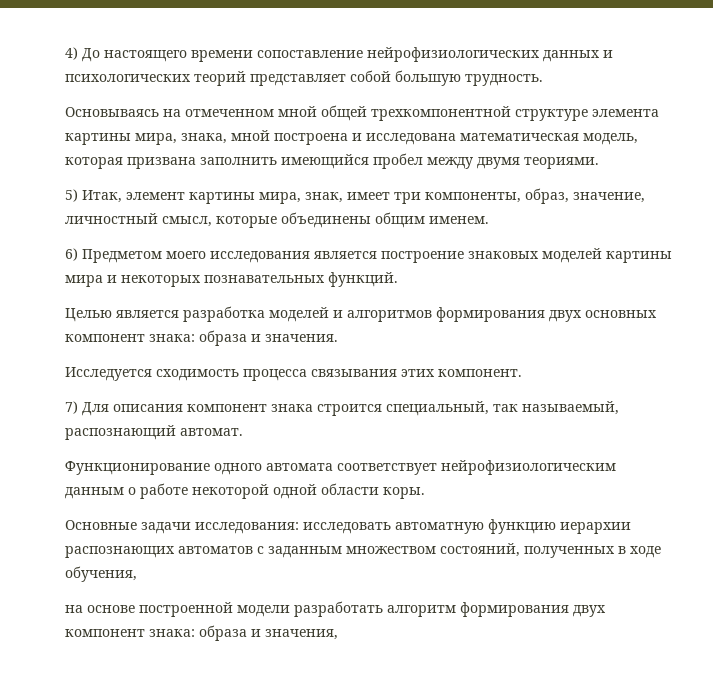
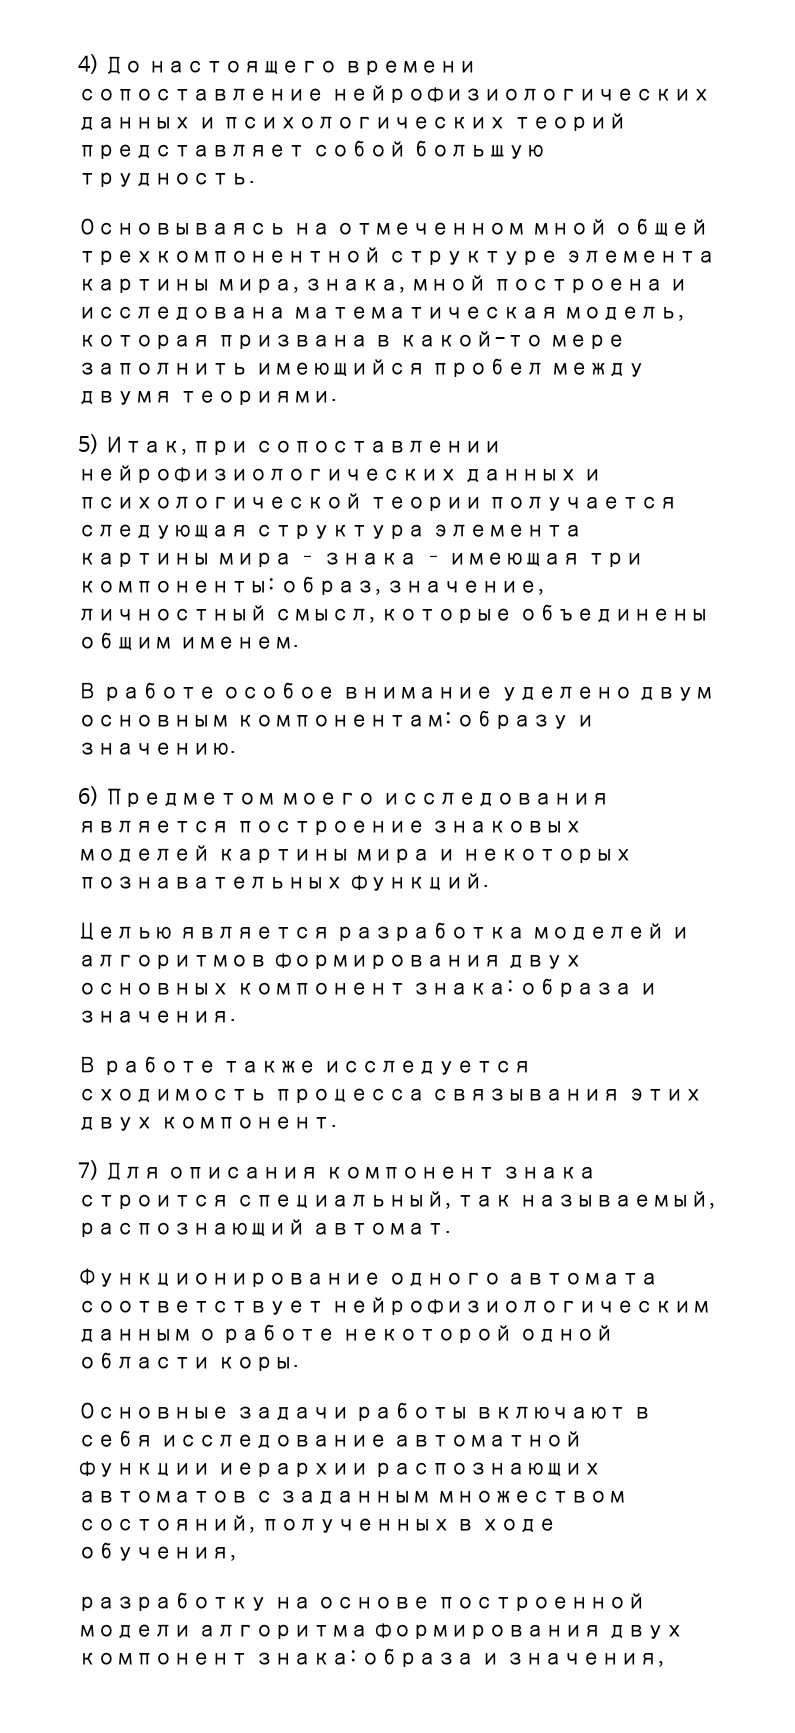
(196, 163) none -> [374,331,626,349] в какой-то мере
[126,192,521,204] элемент картины мира, знак, имеет три компоненты, -> [192,440,503,455] [78,465,603,483] [78,493,679,511] [78,524,584,539] [78,552,645,567] [78,578,274,593] при сопоставлении нейрофизиологических данных и психологической теории получается следующая структура элемента картины мира – знака – имеющая три компоненты:
(489, 220) none -> [78,682,715,701] [78,710,596,729] [78,742,236,755] // В работе особое внимание уделено двум основным компонентам: образу и значению.
[65,367,152,381] Исследуется -> [78,1056,533,1075] В работе также исследуется
(435, 373) none -> [78,1117,154,1131] двух
[195,519,556,534] исследования: исследовать автоматную функцию -> [355,1402,652,1421] [78,1430,584,1449] [78,1461,211,1477] работы включают в себя исследование автоматной функции
(137, 574) none -> [78,1592,268,1611] разработку
[294,601,456,617] разработать алгоритм -> [197,1624,369,1639] алгоритма

